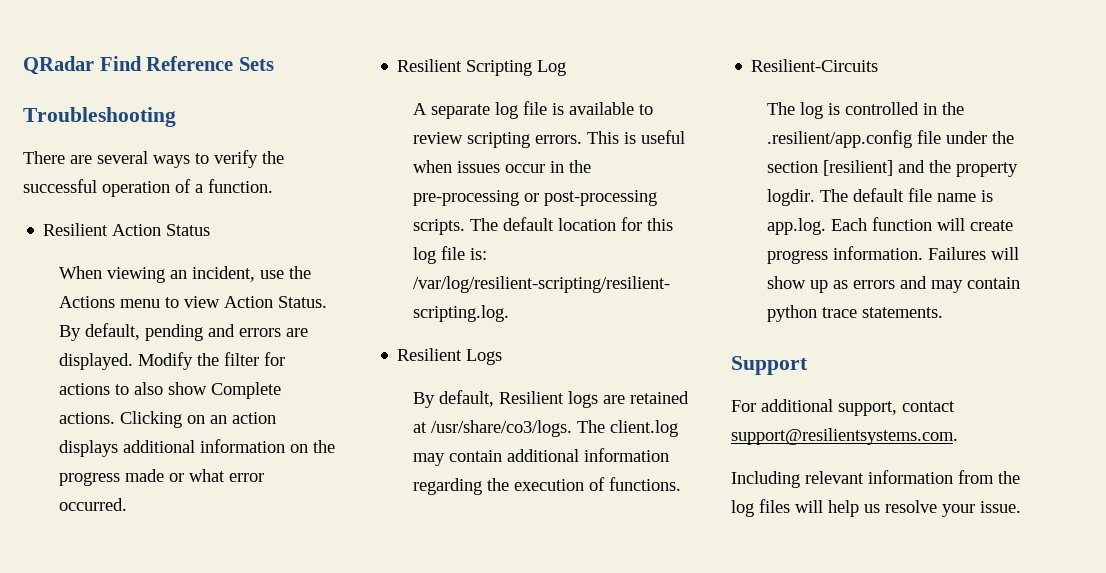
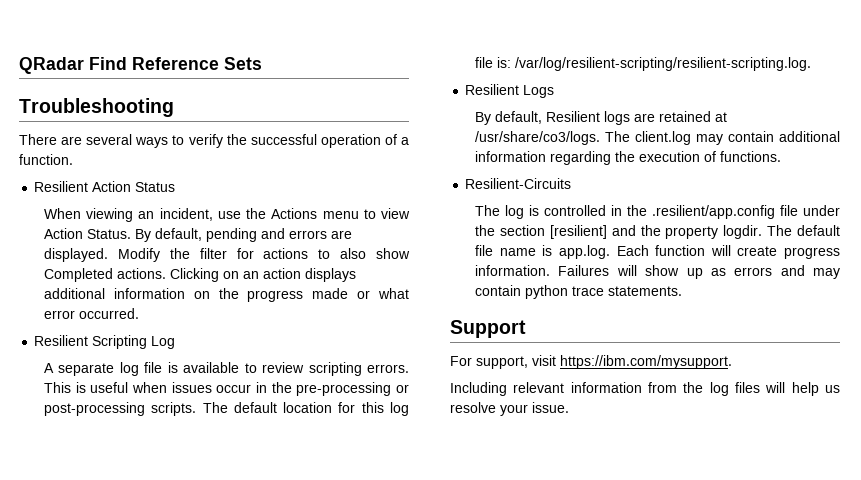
[211,382,282,399] Complete -> [44,268,114,282] Completed
[761,399,955,416] [731,428,958,445] additional support, contact support@resilientsystems.com. -> [476,355,732,369] support, visit https://ibm.com/mysupport.

